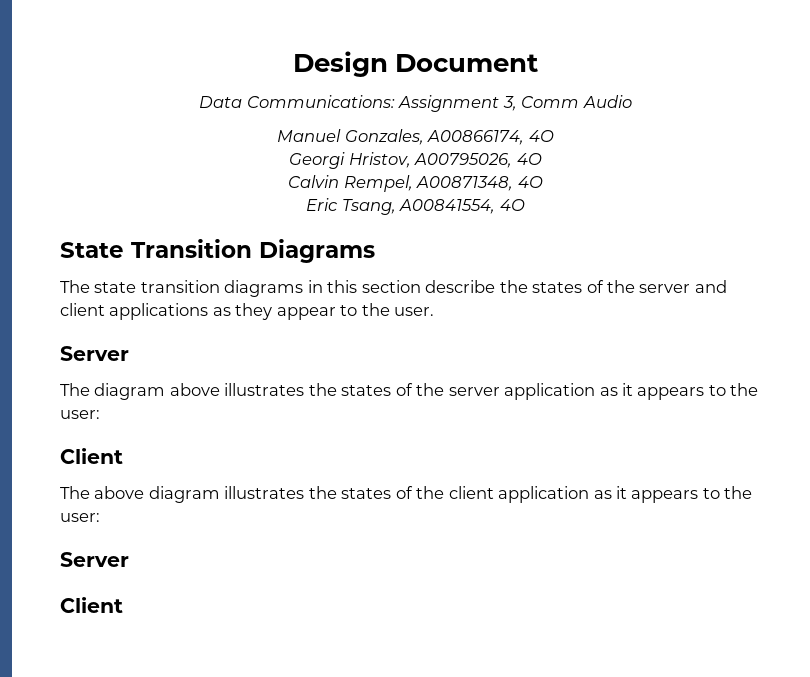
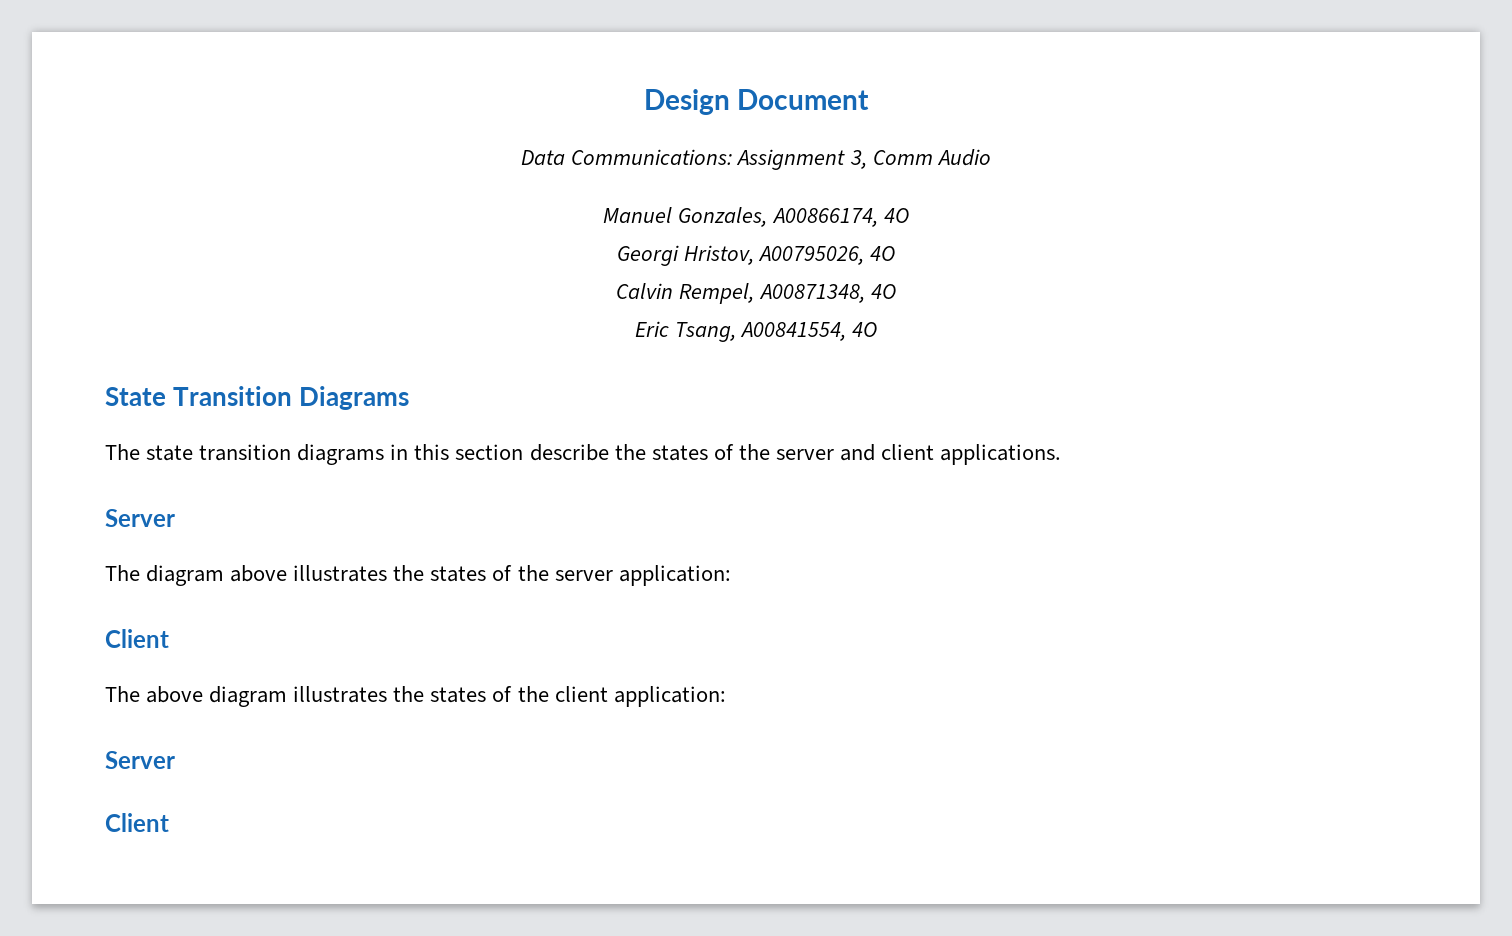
[109,303,435,320] applications as they appear to the user. -> [940,444,1062,465] applications.
[504,383,759,400] [60,410,100,419] application as it appears to the user: -> [618,565,731,586] application:
[498,486,753,503] [60,513,100,522] application as it appears to the user: -> [613,686,726,707] application:

